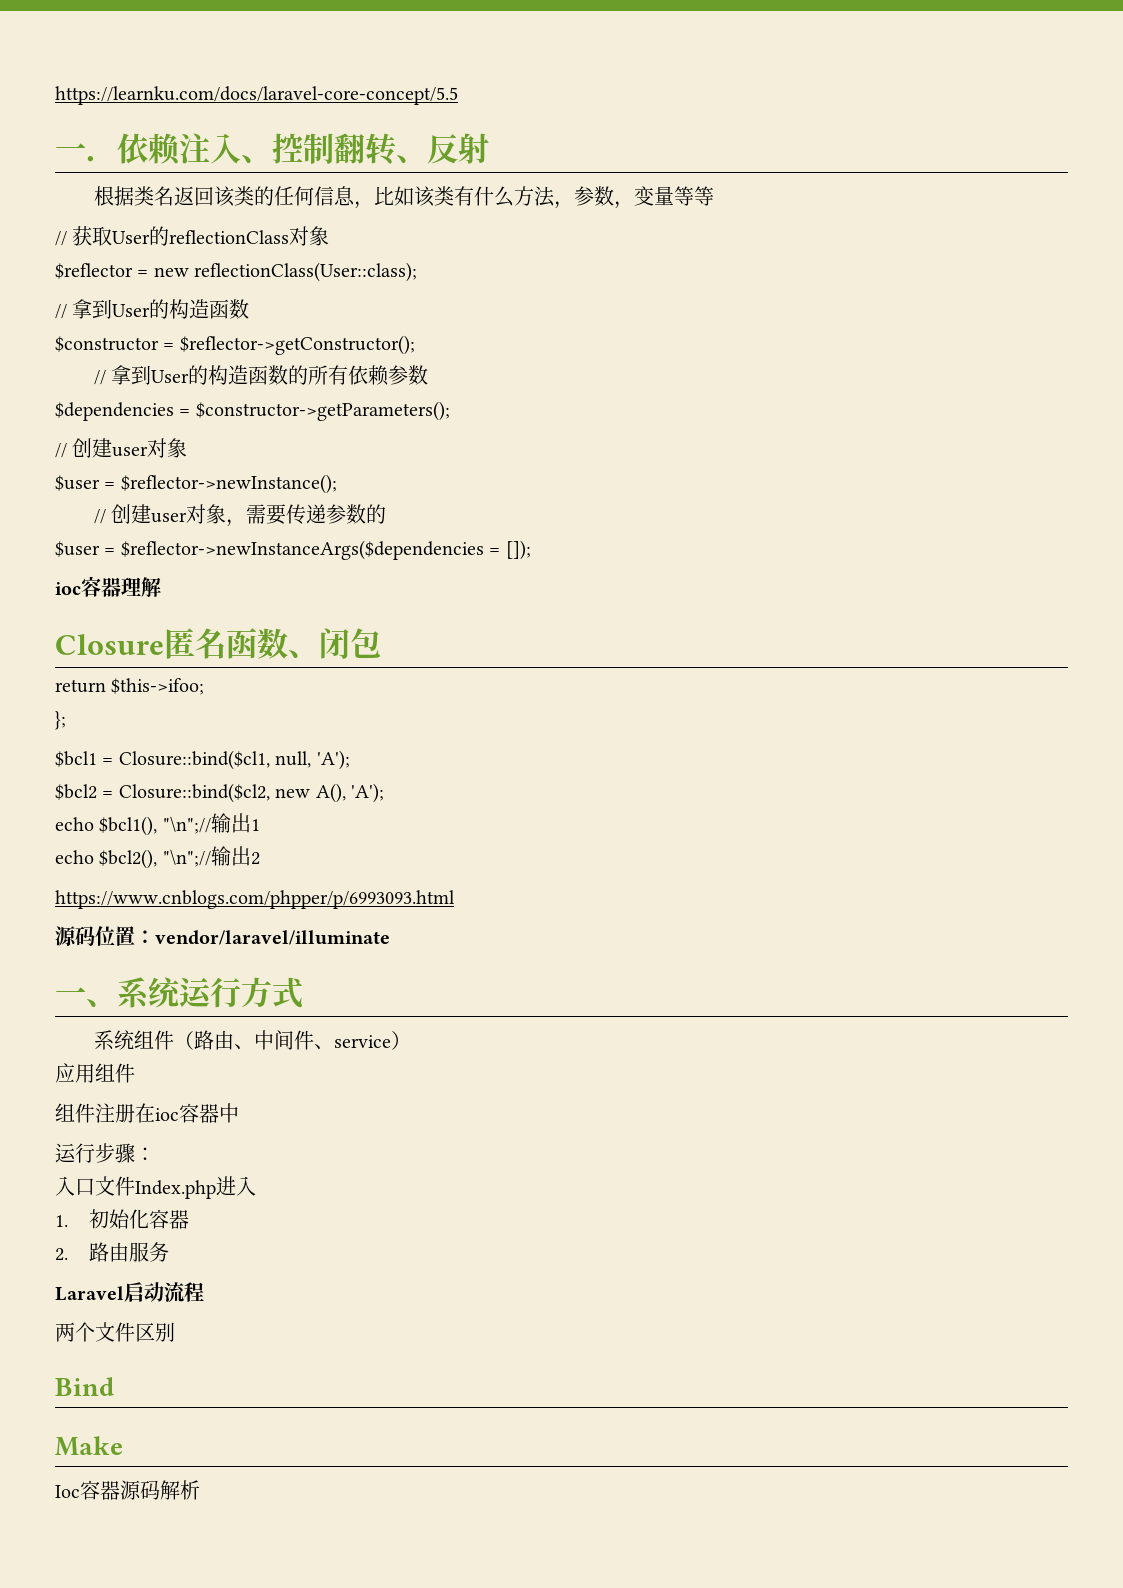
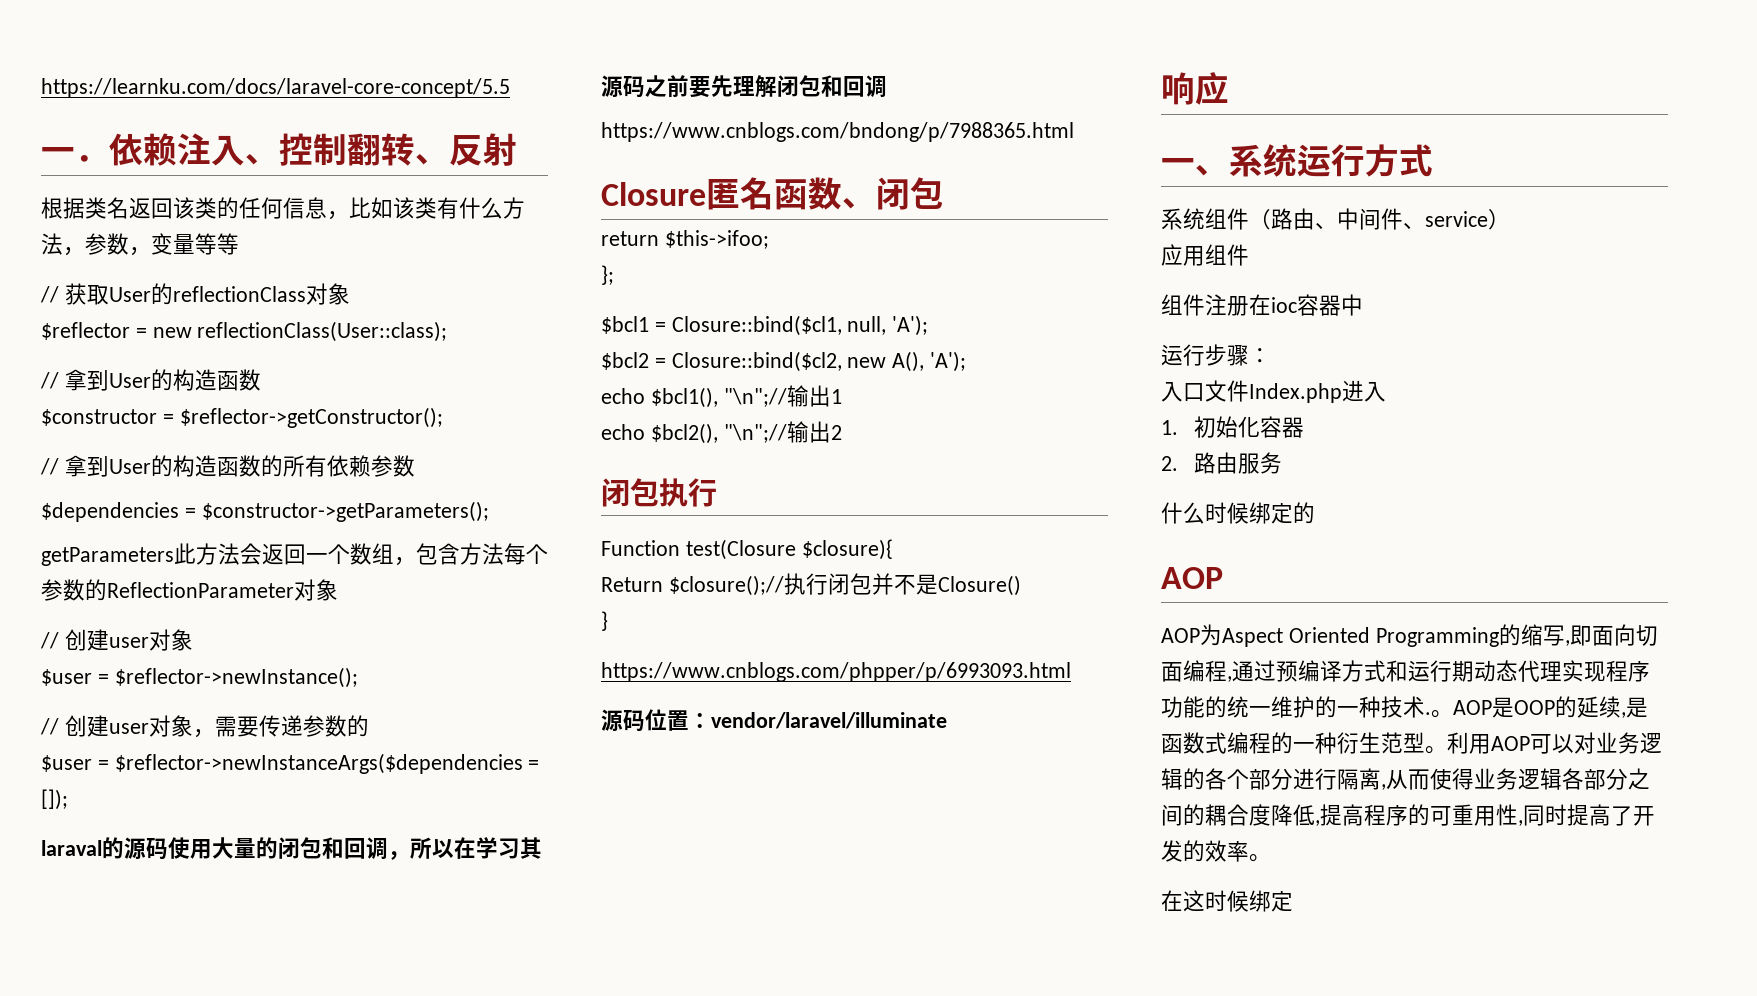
(450, 411) none -> [41,543,548,566] [41,579,338,601] // getParameters此方法会返回一个数组，包含方法每个参数的ReflectionParameter对象
[55,576,161,597] ioc容器理解 -> [41,837,542,860] [601,75,887,98] [601,122,1074,142] laraval的源码使用大量的闭包和回调，所以在学习其源码之前要先理解闭包和回调 // https://www.cnblogs.com/bndong/p/7988365.html
(260, 858) none -> [601,478,717,507] [601,539,893,560] [601,573,1021,596] [601,611,608,631] // 闭包执行 // Function test(Closure $closure){ // Return $closure();//执行闭包并不是Closure() // }
(390, 937) none -> [1161,72,1229,105] // 响应
[55,1282,204,1302] [55,1322,175,1342] [55,1377,114,1396] [55,1436,123,1456] [55,1480,200,1500] Laravel启动流程 // 两个文件区别 // Bind // Make // Ioc容器源码解析 -> [1161,502,1315,524] [1161,567,1223,589] [1161,624,1658,647] [1161,660,1650,682] [1161,696,1648,718] [1161,732,1662,754] [1161,768,1650,790] [1161,804,1655,826] [1161,840,1271,862] [1161,890,1293,912] 什么时候绑定的 // AOP // AOP为Aspect Oriented Programming的缩写,即面向切面编程,通过预编译方式和运行期动态代理实现程序功能的统一维护的一种技术.。AOP是OOP的延续,是函数式编程的一种衍生范型。利用AOP可以对业务逻辑的各个部分进行隔离,从而使得业务逻辑各部分之间的耦合度降低,提高程序的可重用性,同时提高了开发的效率。 // 在这时候绑定

